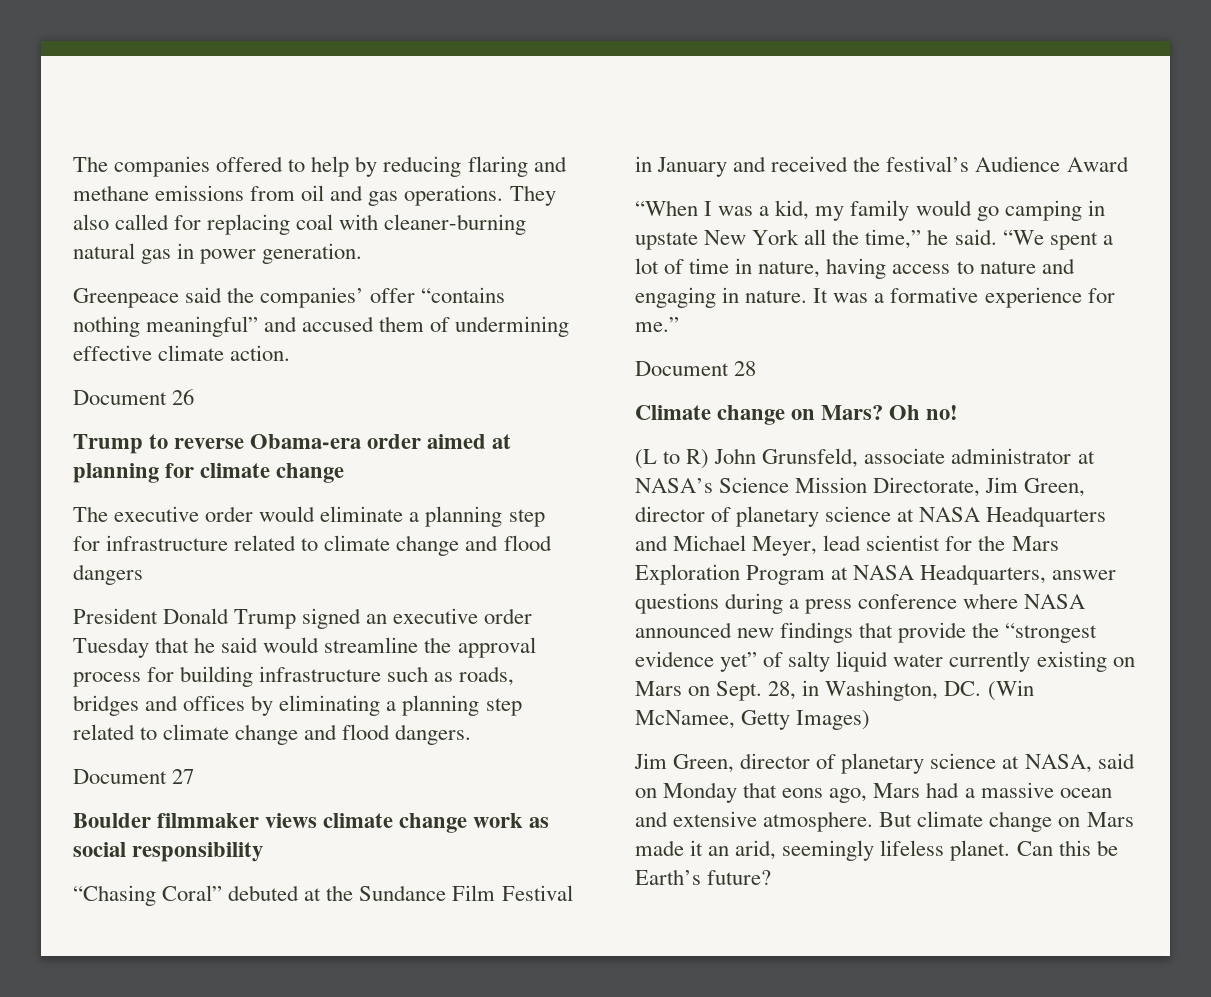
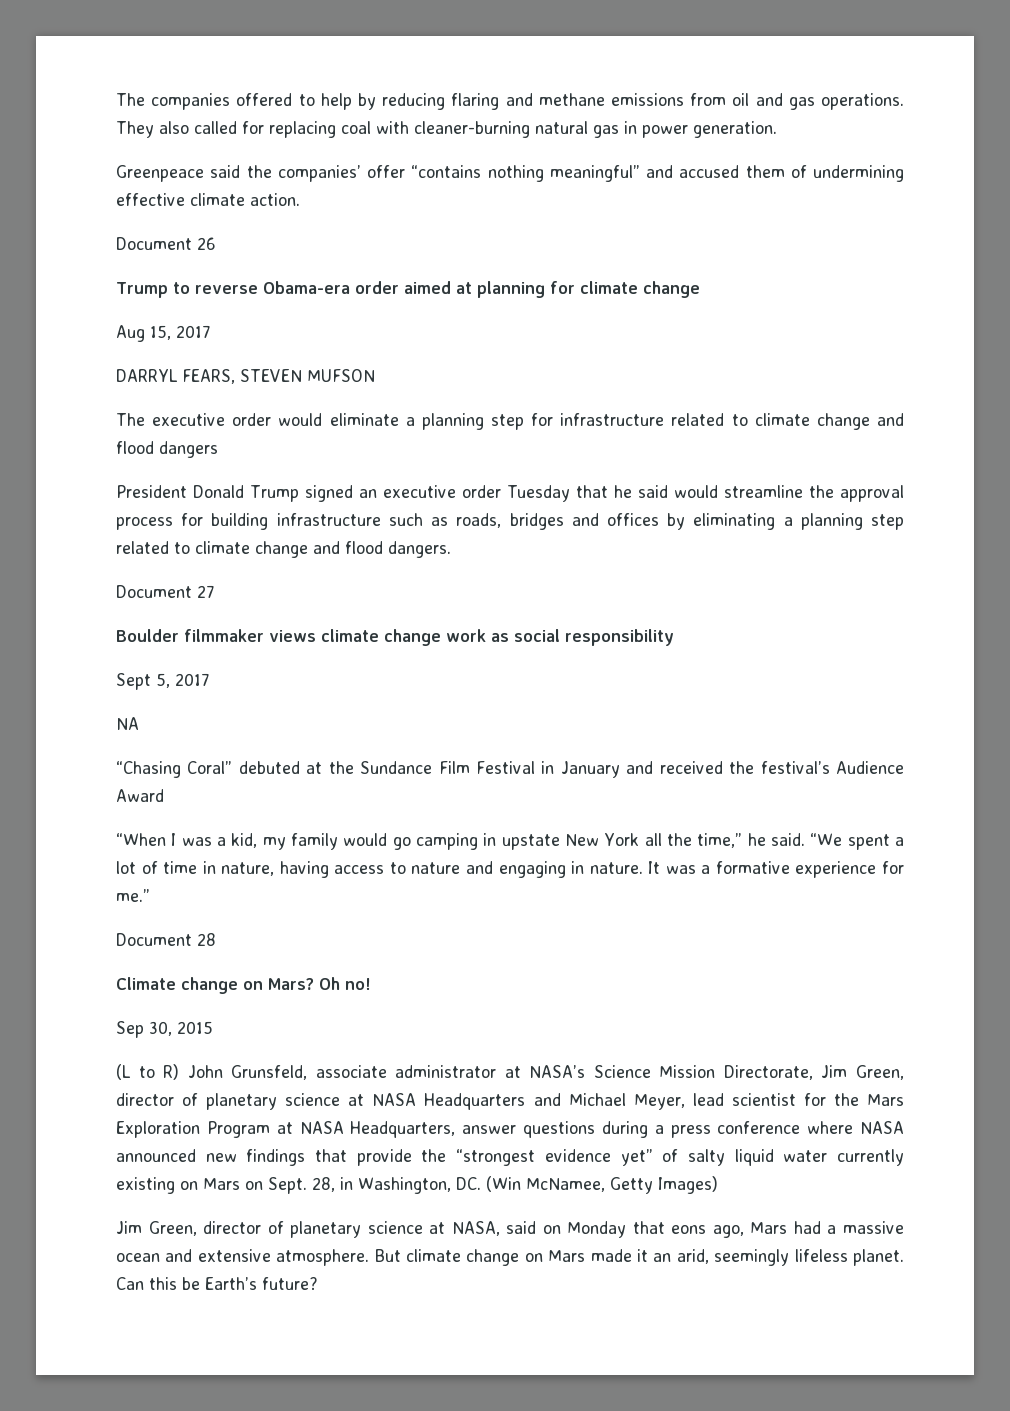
(345, 473) none -> [116,325,210,342] [116,369,375,384] // Aug 15, 2017 // DARRYL FEARS, STEVEN MUFSON
(264, 852) none -> [116,673,209,690] [116,717,139,730] // Sept 5, 2017 // NA
(959, 412) none -> [116,1021,213,1038] // Sep 30, 2015

